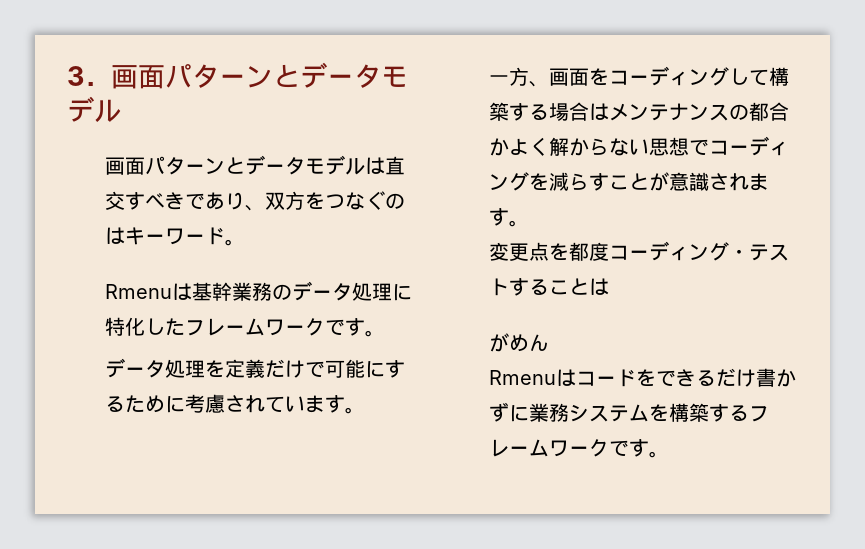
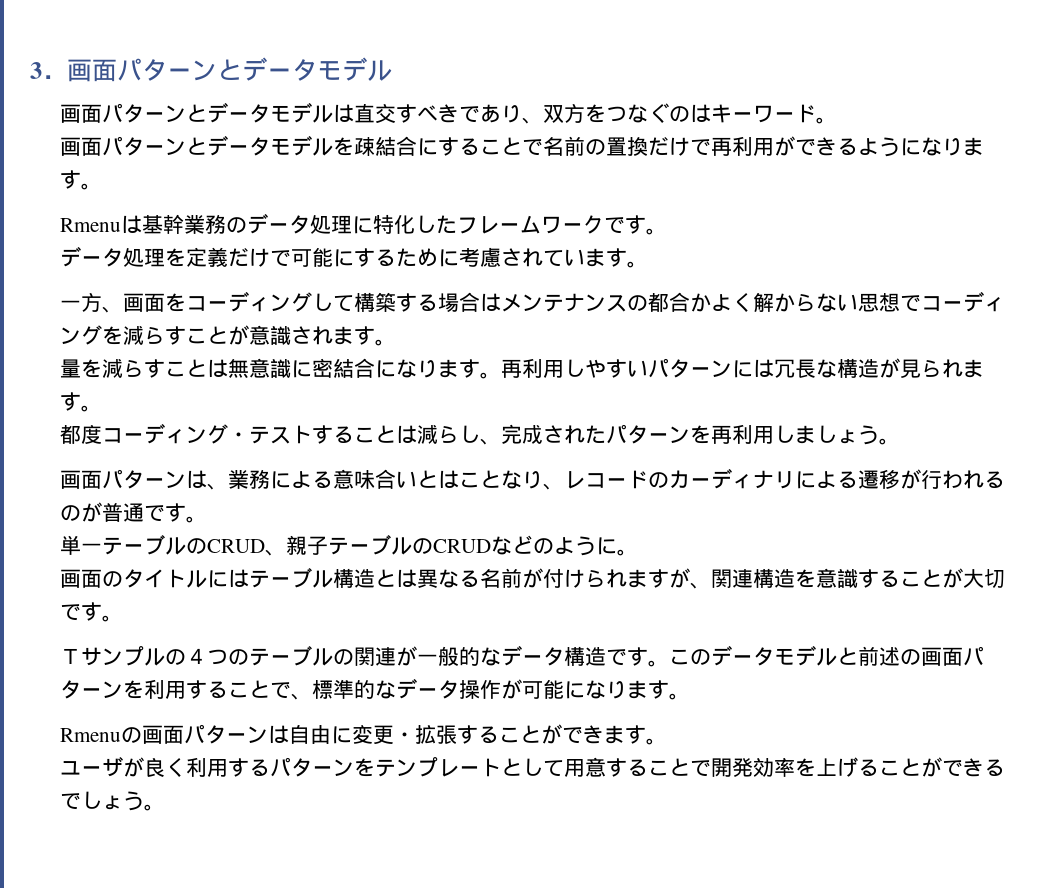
(246, 242) none -> [59,135,984,157] [59,170,102,190] // 画面パターンとデータモデルを疎結合にすることで名前の置換だけで再利用ができるようになります。
[489,242,570,261] 変更点を -> [59,358,984,379] [59,392,102,412] 量を減らすことは無意識に密結合になります。再利用しやすいパターンには冗長な構造が見られます。 //
[489,333,550,352] [489,368,797,387] [489,402,770,422] [489,439,650,457] // がめん // Rmenuはコードをできるだけ書かずに業務システムを構築するフレームワークです -> [416,424,900,445] [59,468,1005,490] [59,502,207,523] [59,535,638,556] [59,568,1005,589] [59,602,123,622] [59,645,984,667] [59,678,690,700] [59,724,667,745] [59,757,1005,777] [59,791,144,811] 減らし、完成されたパターンを再利用しましょう。 // 画面パターンは、業務による意味合いとはことなり、レコードのカーディナリによる遷移が行われるのが普通です。 // 単一テーブルのCRUD、親子テーブルのCRUDなどのように。 // 画面のタイトルにはテーブル構造とは異なる名前が付けられますが、関連構造を意識することが大切です。 // Ｔサンプルの４つのテーブルの関連が一般的なデータ構造です。このデータモデルと前述の画面パターンを利用することで、標準的なデータ操作が可能になります。 // Rmenuの画面パターンは自由に変更・拡張することができます。 // ユーザが良く利用するパターンをテンプレートとして用意することで開発効率を上げることができるでしょう

